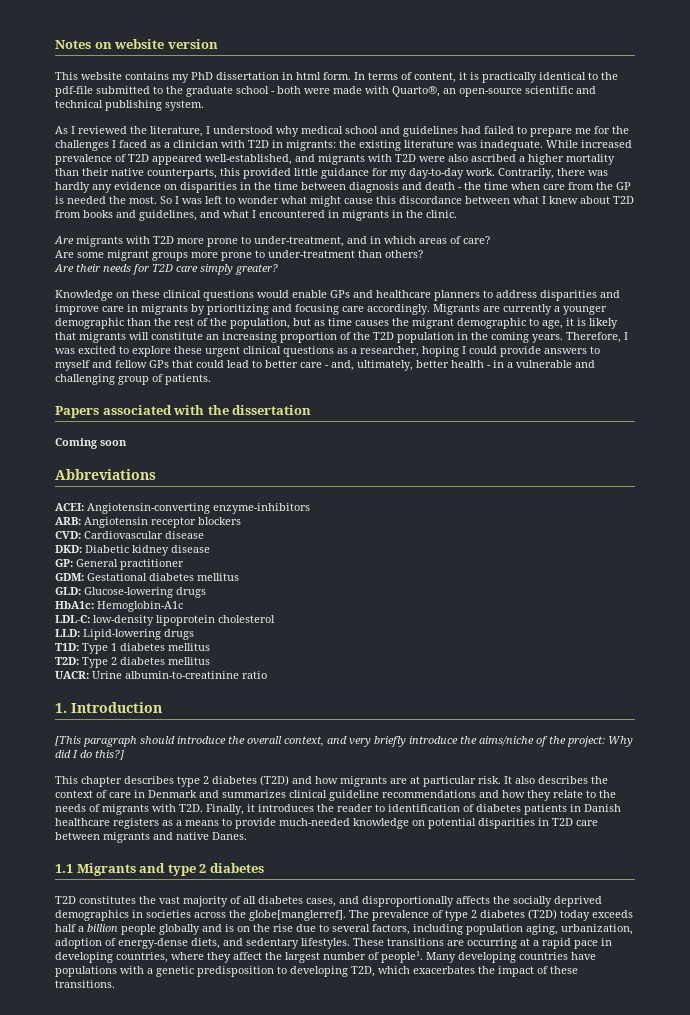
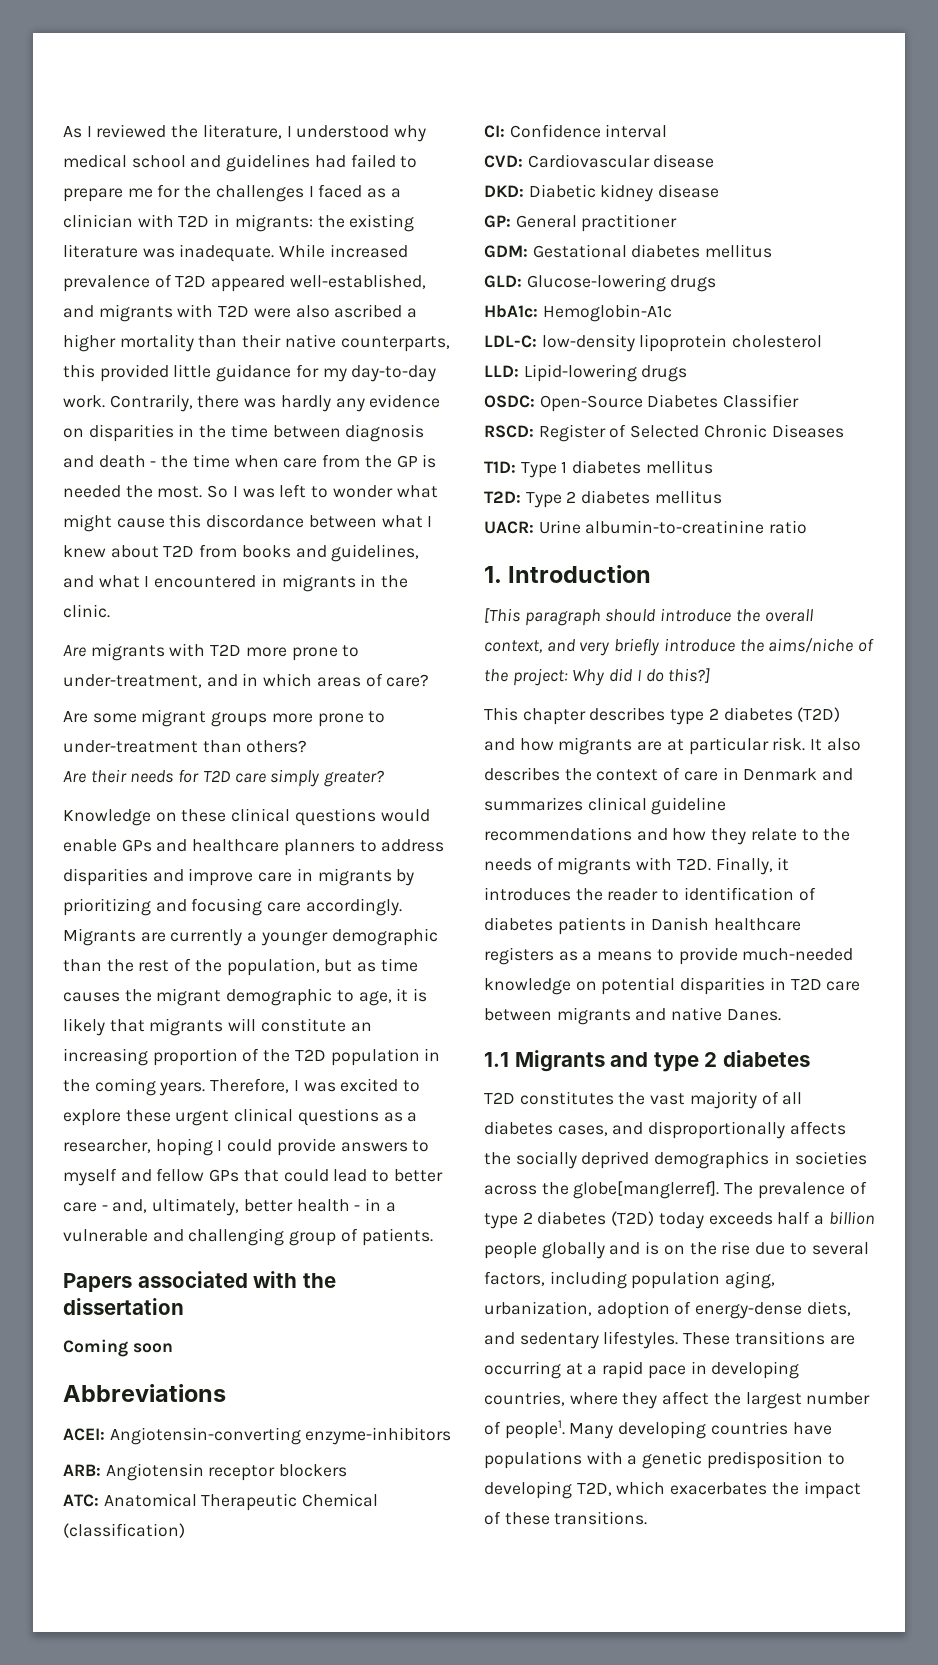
[55,39,218,49] [55,72,618,83] [55,86,596,97] [55,100,204,111] Notes on website version // This website contains my PhD dissertation in html form. In terms of content, it is practically identical to the pdf-file submitted to the graduate school - both were made with Quarto®, an open-source scientific and technical publishing system. // -> (63, 132) none
(241, 521) none -> [63,1493,379,1511] [63,1523,185,1538] [484,124,668,138] // ATC: Anatomical Therapeutic Chemical (classification) // CI: Confidence interval
(194, 634) none -> [484,394,800,412] [484,424,844,442] // OSDC: Open-Source Diabetes Classifier // RSCD: Register of Selected Chronic Diseases

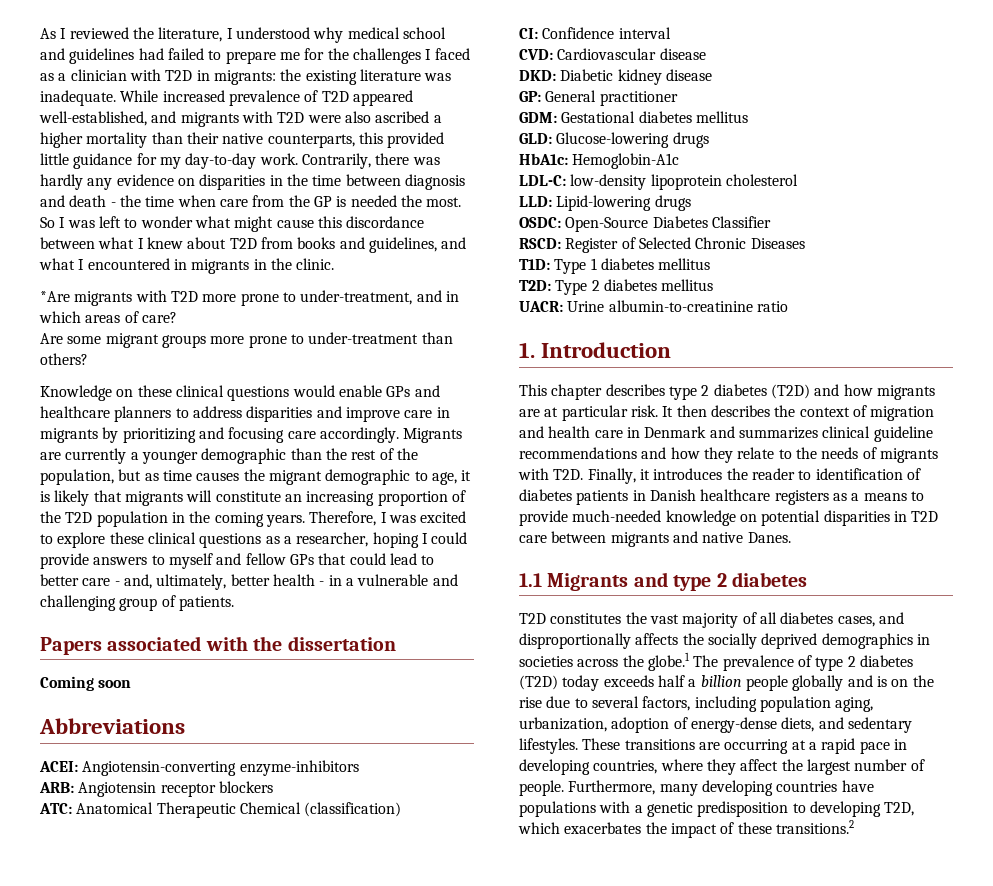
[63,645,86,657] Are -> [40,291,70,302] *Are
[63,769,386,787] // Are their needs for T2D care simply greater? -> (88, 359) none
[175,1110,230,1126] urgent -> (144, 538) none
[484,608,813,626] [484,638,875,656] [484,668,711,686] // [This paragraph should introduce the overall context, and very briefly introduce the aims/niche of the project: Why did I do this?] -> (672, 350) none
[826,738,861,751] also -> [676,405,707,417] then
(681, 774) none -> [870,406,935,421] [519,426,591,438] migration and health
[573,1181,720,1199] globe[manglerref]. -> [647,652,690,671] globe.1
[504,1420,614,1439] people1. Many -> [519,780,698,796] people. Furthermore, many
[554,1511,648,1525] transitions. -> [775,820,854,834] transitions.2

